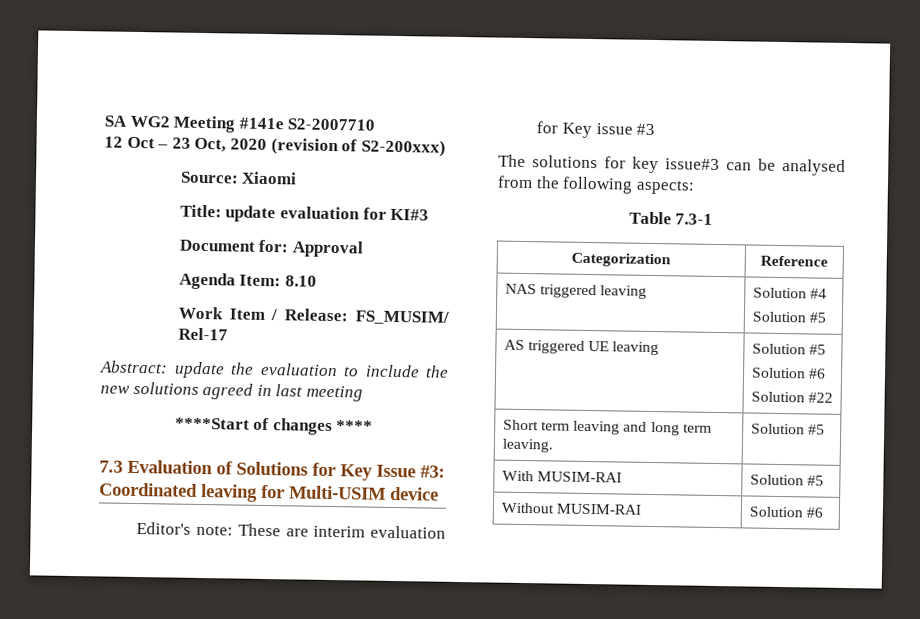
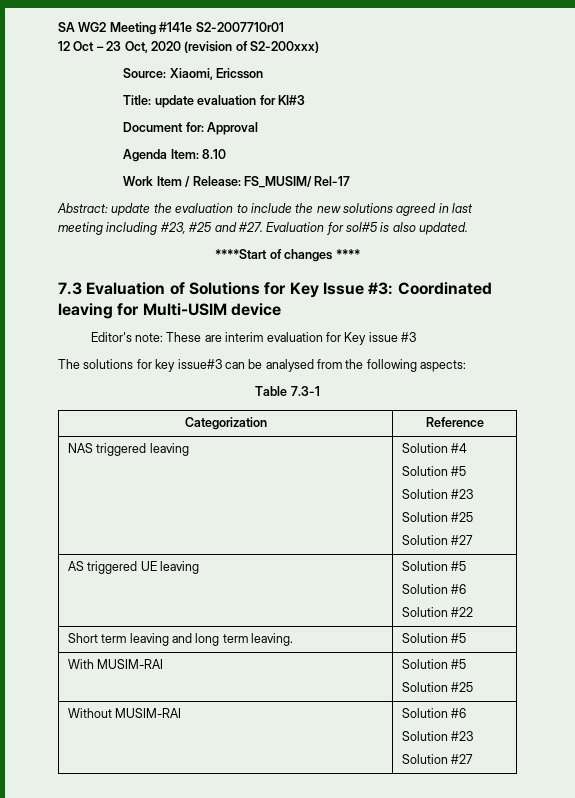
[287,118,376,131] S2-2007710 -> [195,22,284,32] S2-2007710r01
[241,171,298,185] Xiaomi -> [169,68,264,80] Xiaomi, Ericsson
(363, 393) none -> [106,222,469,235] including #23, #25 and #27. Evaluation for sol#5 is also updated.
(826, 317) none -> [401,489,474,499] [401,512,474,522] [401,535,474,545] // Solution #23 // Solution #25 // Solution #27
(824, 480) none -> [401,682,474,692] // Solution #25
(823, 512) none -> [401,731,474,741] [401,754,474,764] // Solution #23 // Solution #27

